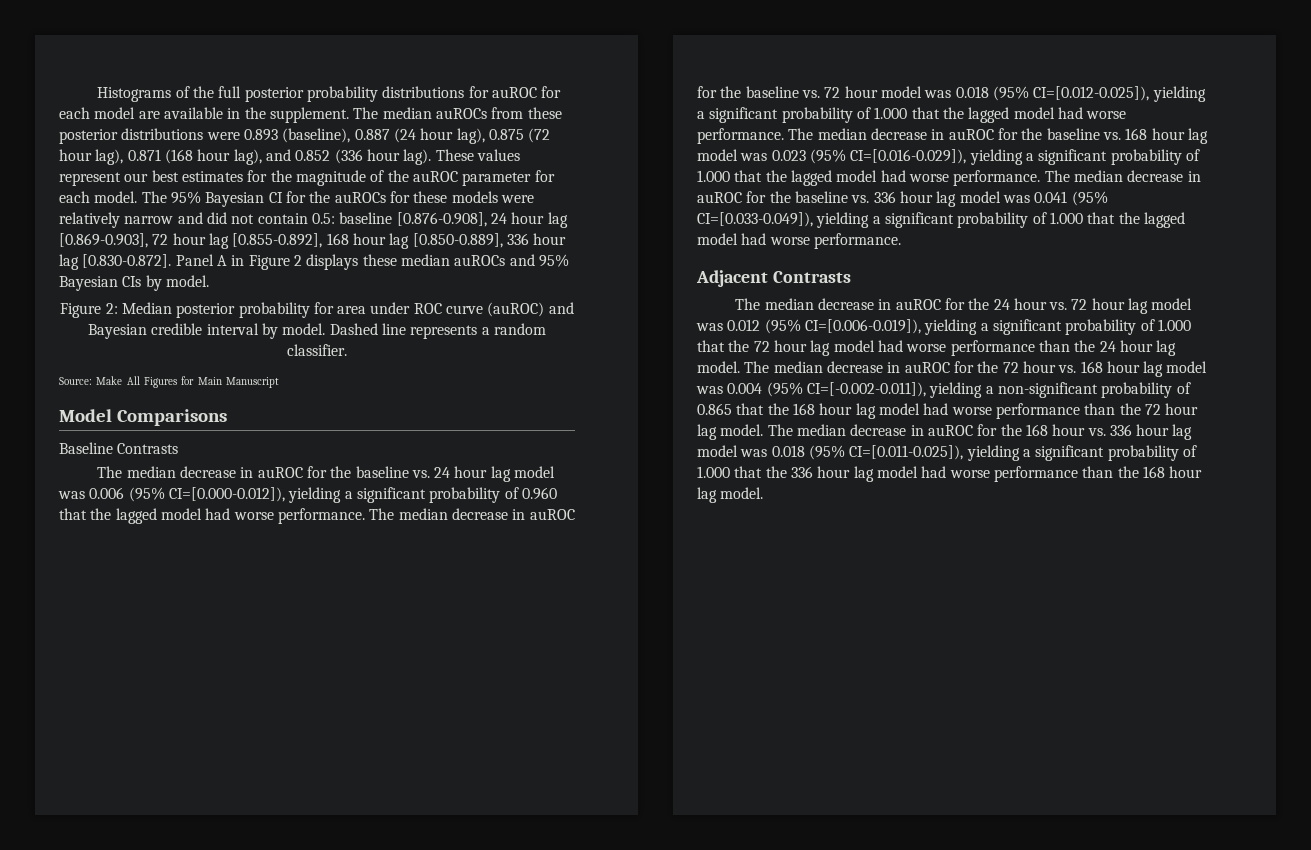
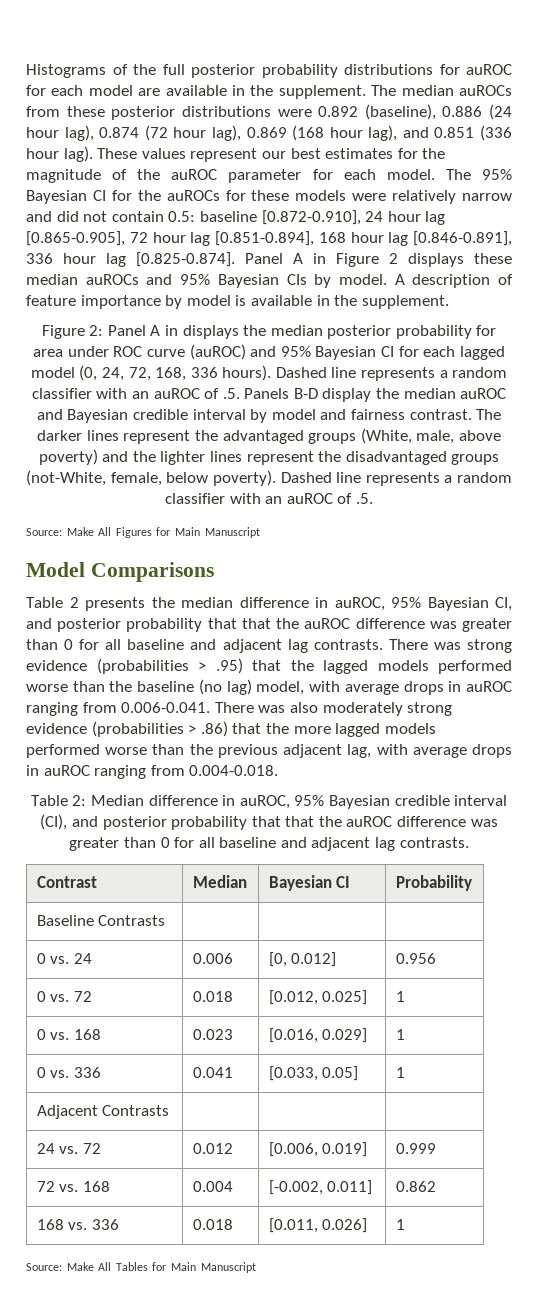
[243,128,390,143] 0.893 (baseline), 0.887 -> [318,104,483,120] 0.892 (baseline), 0.886
[488,129,524,140] 0.875 -> [99,127,140,138] 0.874
[127,149,161,161] 0.871 -> [246,127,287,138] 0.869
[295,150,331,161] 0.852 -> [434,127,475,138] 0.851
[396,212,568,228] [59,233,567,249] [59,254,172,270] [0.876-0.908], 24 hour lag [0.869-0.903], 72 hour lag [0.855-0.892], 168 hour lag [0.850-0.889], 336 hour lag [0.830-0.872]. -> [261,210,446,225] [26,231,512,246] [26,252,235,267] [0.872-0.910], 24 hour lag [0.865-0.905], 72 hour lag [0.851-0.894], 168 hour lag [0.846-0.891], 336 hour lag [0.825-0.874].
[60,302,172,318] // Figure 2: Median -> [394,274,513,288] [26,295,449,309] [41,325,323,339] A description of feature importance by model is available in the supplement. // Figure 2: Panel A in displays the median
[88,323,546,339] [287,344,347,356] Bayesian credible interval by model. Dashed line represents a random classifier. -> [280,346,505,360] [30,365,508,381] [31,388,507,402] [36,409,502,423] [37,428,501,444] [38,449,500,465] [26,470,512,486] [165,493,373,504] 95% Bayesian CI for each lagged model (0, 24, 72, 168, 336 hours). Dashed line represents a random classifier with an auROC of .5. Panels B-D display the median auROC and Bayesian credible interval by model and fairness contrast. The darker lines represent the advantaged groups (White, male, above poverty) and the lighter lines represent the disadvantaged groups (not-White, female, below poverty). Dashed line represents a random classifier with an auROC of .5.
[59,442,179,454] [97,466,556,482] [58,487,557,503] [59,508,575,524] [697,86,1206,102] [697,107,1127,123] [697,128,1208,144] [697,149,1200,165] [697,170,1201,186] [697,191,1108,207] [697,212,1185,228] [697,233,901,249] [696,270,851,287] [735,298,1193,314] [696,319,1191,335] [697,340,1177,356] [697,361,1208,377] [696,382,1191,398] [697,403,1199,419] [697,424,1193,440] [697,445,1197,461] [697,466,1203,482] [697,487,764,503] Baseline Contrasts // The median decrease in auROC for the baseline vs. 24 hour lag model was 0.006 (95% CI=[0.000-0.012]), yielding a significant probability of 0.960 that the lagged model had worse performance. The median decrease in auROC for the baseline vs. 72 hour model was 0.018 (95% CI=[0.012-0.025]), yielding a significant probability of 1.000 that the lagged model had worse performance. The median decrease in auROC for the baseline vs. 168 hour lag model was 0.023 (95% CI=[0.016-0.029]), yielding a significant probability of 1.000 that the lagged model had worse performance. The median decrease in auROC for the baseline vs. 336 hour lag model was 0.041 (95% CI=[0.033-0.049]), yielding a significant probability of 1.000 that the lagged model had worse performance. // Adjacent Contrasts // The median decrease in auROC for the 24 hour vs. 72 hour lag model was 0.012 (95% CI=[0.006-0.019]), yielding a significant probability of 1.000 that the 72 hour lag model had worse performance than the 24 hour lag model. The median decrease in auROC for the 72 hour vs. 168 hour lag model was 0.004 (95% CI=[-0.002-0.011]), yielding a non-significant probability of 0.865 that the 168 hour lag model had worse performance than the 72 hour lag model. The median decrease in auROC for the 168 hour vs. 336 hour lag model was 0.018 (95% CI=[0.011-0.025]), yielding a significant probability of 1.000 that the 336 hour lag model had worse performance than the 168 hour lag model. -> [26,597,512,611] [26,618,512,632] [26,639,512,653] [26,658,512,674] [26,679,512,695] [26,702,453,716] [26,721,436,737] [26,744,512,758] [26,765,279,779] [30,795,508,809] [40,814,498,830] [69,837,469,851] [36,876,97,888] [192,875,247,888] [268,875,351,891] [395,875,472,891] [36,915,166,926] [36,953,92,964] [192,953,233,964] [268,952,337,967] [395,953,436,964] [36,991,92,1002] [192,991,233,1002] [268,990,368,1005] [395,991,405,1002] [36,1029,101,1040] [192,1029,233,1040] [268,1028,368,1043] [395,1029,405,1040] [36,1067,101,1078] [192,1067,233,1078] [268,1066,359,1081] [395,1067,405,1078] [36,1105,170,1119] [36,1143,101,1154] [192,1143,233,1154] [268,1142,368,1157] [395,1143,436,1154] [36,1181,110,1192] [192,1181,233,1192] [268,1180,373,1195] [395,1181,436,1192] [36,1219,119,1230] [192,1219,233,1230] [268,1218,368,1233] [395,1219,405,1230] [26,1262,256,1273] Table 2 presents the median difference in auROC, 95% Bayesian CI, and posterior probability that that the auROC difference was greater than 0 for all baseline and adjacent lag contrasts. There was strong evidence (probabilities > .95) that the lagged models performed worse than the baseline (no lag) model, with average drops in auROC ranging from 0.006-0.041. There was also moderately strong evidence (probabilities > .86) that the more lagged models performed worse than the previous adjacent lag, with average drops in auROC ranging from 0.004-0.018. // Table 2: Median difference in auROC, 95% Bayesian credible interval (CI), and posterior probability that that the auROC difference was greater than 0 for all baseline and adjacent lag contrasts. // Contrast | Median | Bayesian CI | Probability // Baseline Contrasts | | | // 0 vs. 24 | 0.006 | [0, 0.012] | 0.956 // 0 vs. 72 | 0.018 | [0.012, 0.025] | 1 // 0 vs. 168 | 0.023 | [0.016, 0.029] | 1 // 0 vs. 336 | 0.041 | [0.033, 0.05] | 1 // Adjacent Contrasts | | | // 24 vs. 72 | 0.012 | [0.006, 0.019] | 0.999 // 72 vs. 168 | 0.004 | [-0.002, 0.011] | 0.862 // 168 vs. 336 | 0.018 | [0.011, 0.026] | 1 // Source: Make All Tables for Main Manuscript

